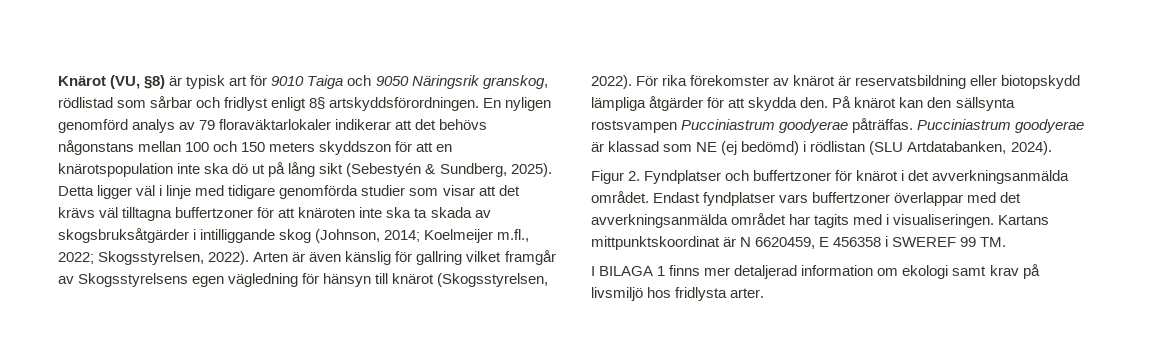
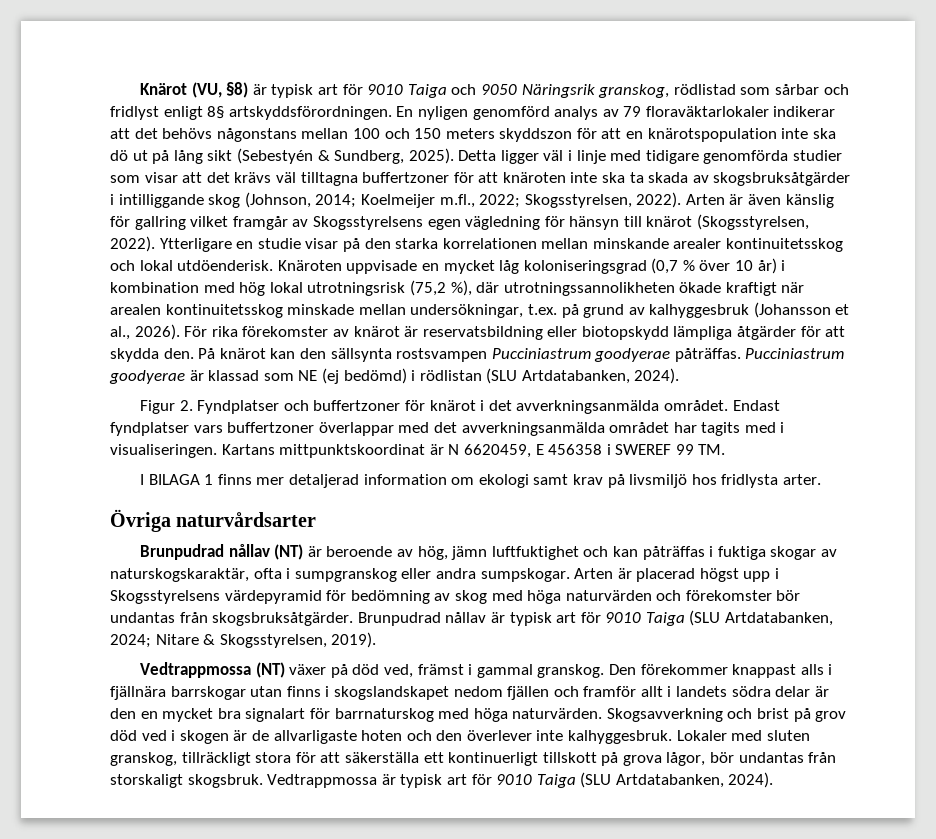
(632, 82) none -> [159,238,844,252] [110,258,786,274] [110,280,805,296] [110,302,850,318] [110,324,180,340] Ytterligare en studie visar på den starka korrelationen mellan minskande arealer kontinuitetsskog och lokal utdöenderisk. Knäroten uppvisade en mycket låg koloniseringsgrad (0,7 % över 10 år) i kombination med hög lokal utrotningsrisk (75,2 %), där utrotningssannolikheten ökade kraftigt när arealen kontinuitetsskog minskade mellan undersökningar, t.ex. på grund av kalhyggesbruk (Johansson et al., 2026).
(765, 293) none -> [110,509,317,532] [140,544,837,560] [110,568,780,582] [110,590,801,604] [110,610,834,626] [110,632,377,648] [140,662,833,678] [110,686,829,700] [110,708,847,722] [110,730,810,744] [110,752,837,766] [110,772,774,788] // Övriga naturvårdsarter // Brunpudrad nållav (NT) är beroende av hög, jämn luftfuktighet och kan påträffas i fuktiga skogar av naturskogskaraktär, ofta i sumpgranskog eller andra sumpskogar. Arten är placerad högst upp i Skogsstyrelsens värdepyramid för bedömning av skog med höga naturvärden och förekomster bör undantas från skogsbruksåtgärder. Brunpudrad nållav är typisk art för 9010 Taiga (SLU Artdatabanken, 2024; Nitare & Skogsstyrelsen, 2019). // Vedtrappmossa (NT) växer på död ved, främst i gammal granskog. Den förekommer knappast alls i fjällnära barrskogar utan finns i skogslandskapet nedom fjällen och framför allt i landets södra delar är den en mycket bra signalart för barrnaturskog med höga naturvärden. Skogsavverkning och brist på grov död ved i skogen är de allvarligaste hoten och den överlever inte kalhyggesbruk. Lokaler med sluten granskog, tillräckligt stora för att säkerställa ett kontinuerligt tillskott på grova lågor, bör undantas från storskaligt skogsbruk. Vedtrappmossa är typisk art för 9010 Taiga (SLU Artdatabanken, 2024).

